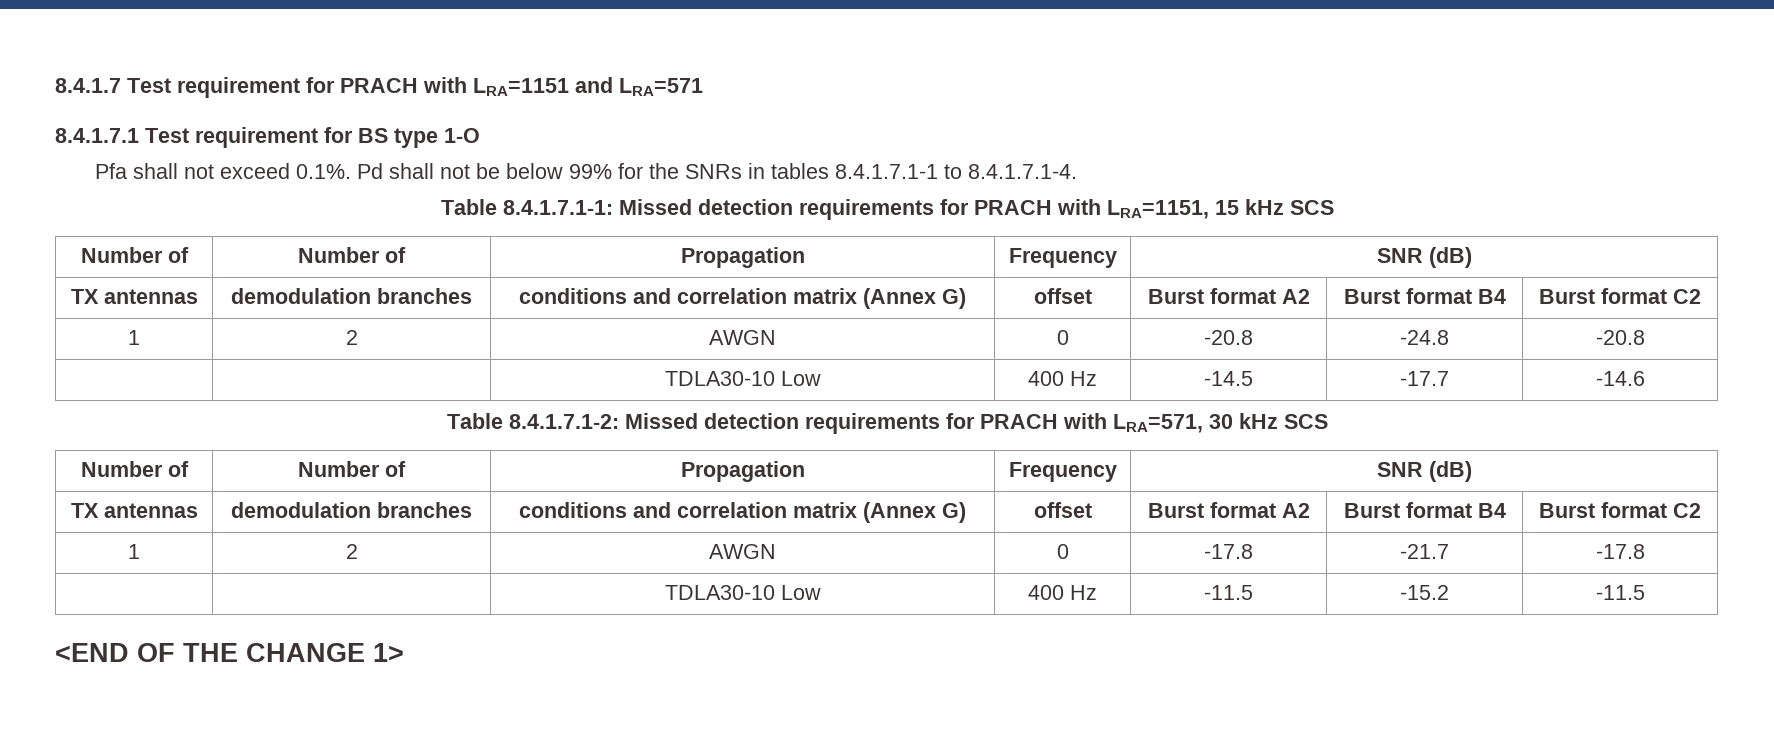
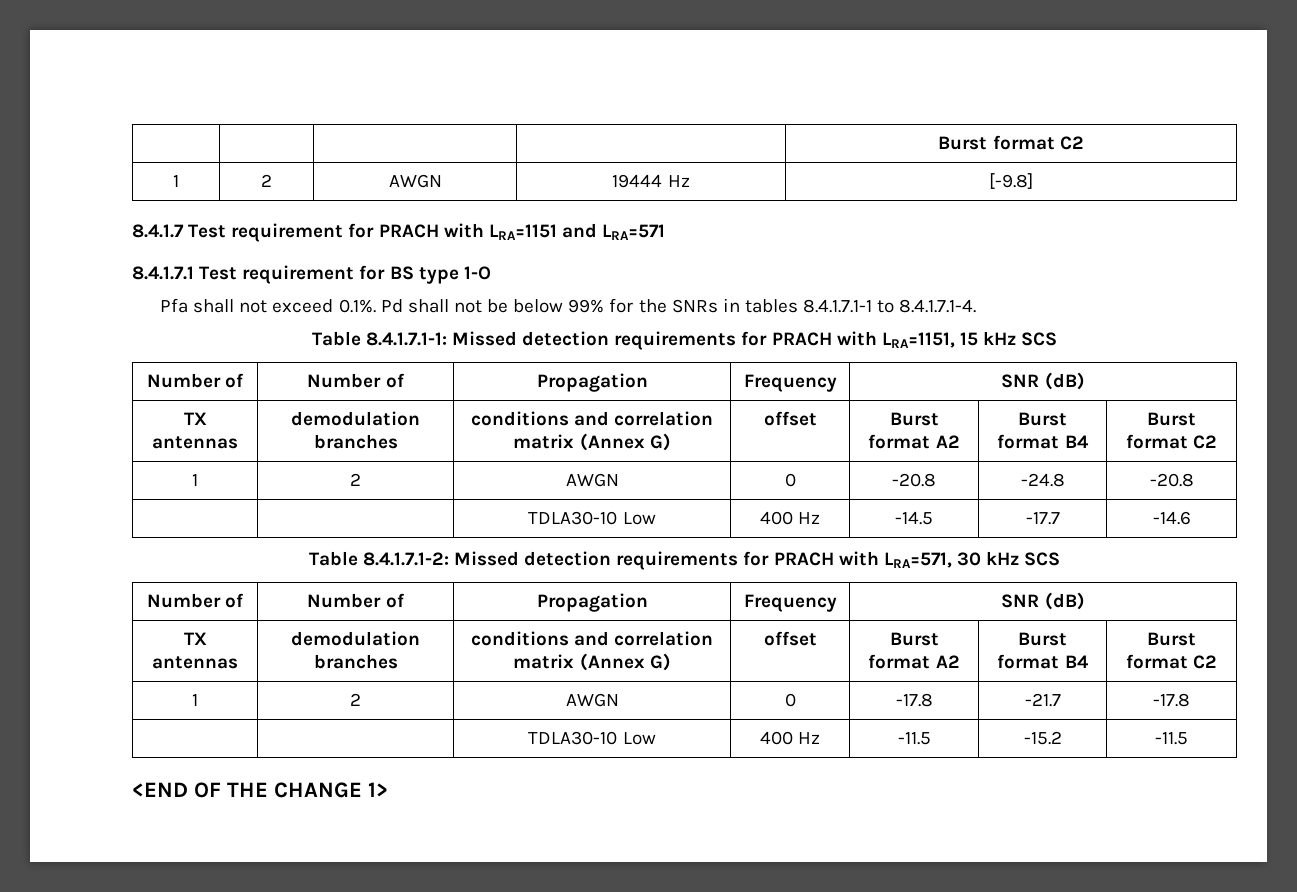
(55, 85) none -> [938,135,1084,150] [173,175,179,187] [261,174,272,187] [388,174,442,188] [612,174,690,188] [989,173,1033,189] | | | | Burst format C2 // 1 | 2 | AWGN | 19444 Hz | [-9.8] //

